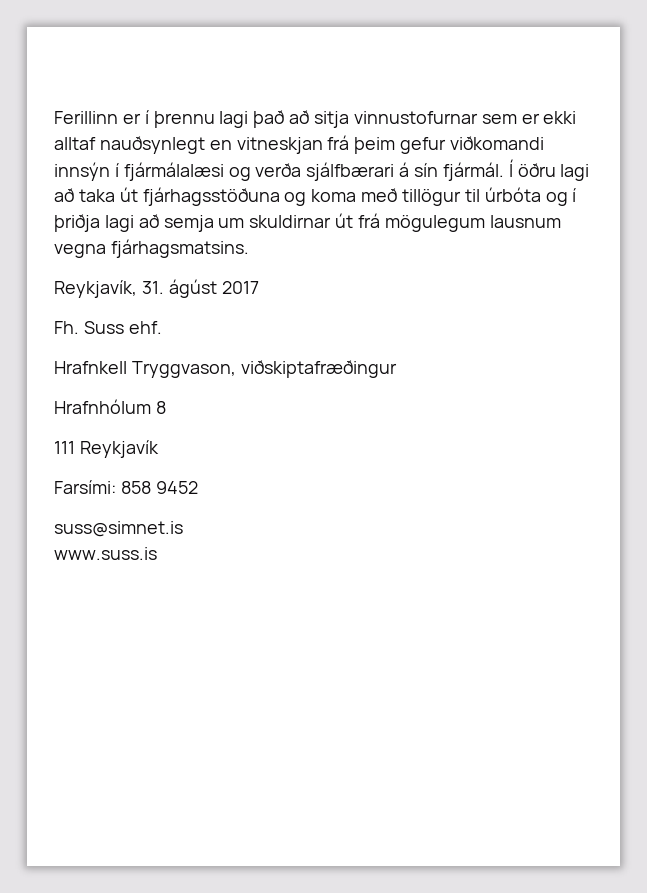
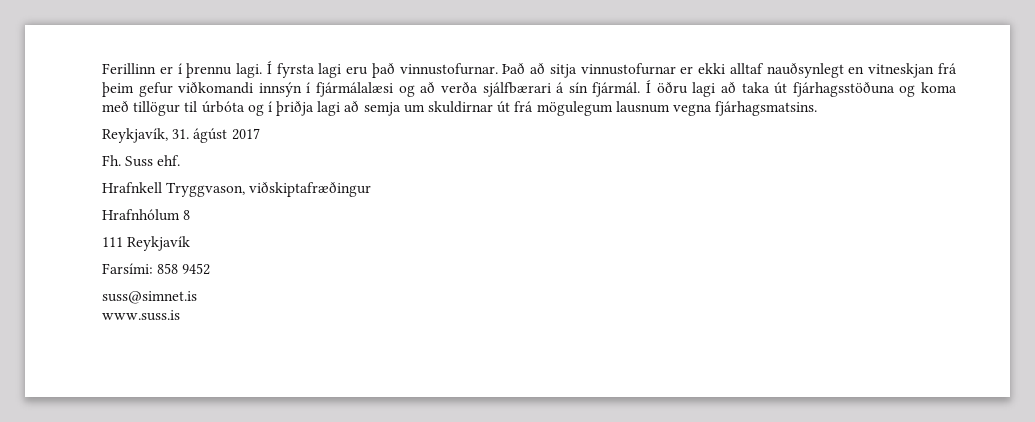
[219,110,285,128] lagi það -> [236,61,526,78] lagi. Í fyrsta lagi eru það vinnustofurnar. Það
[481,114,517,124] sem -> (676, 69) none
(251, 174) none -> [420,82,436,93] að

